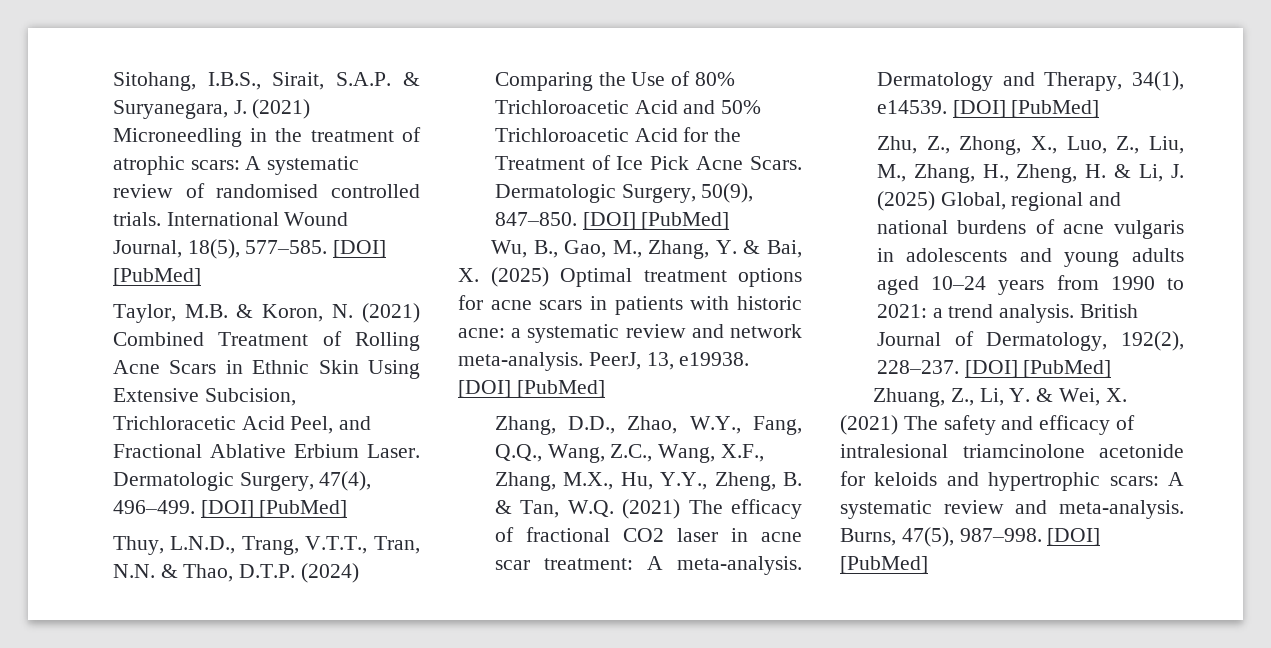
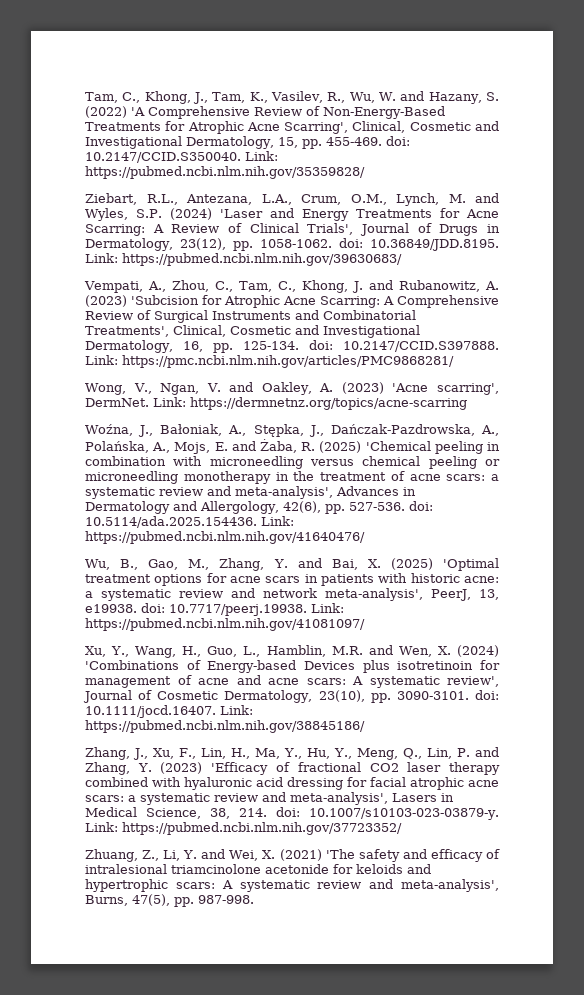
[112,72,420,91] [112,99,311,119] [112,127,421,147] [112,156,360,175] [112,183,420,198] [112,212,349,226] [112,239,387,259] [112,268,201,286] [112,303,420,323] [112,331,420,351] [112,360,420,379] [112,388,296,406] [112,416,372,434] [112,444,420,458] [112,471,372,491] [112,500,348,518] [112,536,420,555] [112,563,360,583] [494,71,736,91] [494,100,762,114] [494,127,742,142] [494,155,802,170] [494,183,754,203] [494,212,730,230] Sitohang, I.B.S., Sirait, S.A.P. & Suryanegara, J. (2021) Microneedling in the treatment of atrophic scars: A systematic review of randomised controlled trials. International Wound Journal, 18(5), 577–585. [DOI] [PubMed] // Taylor, M.B. & Koron, N. (2021) Combined Treatment of Rolling Acne Scars in Ethnic Skin Using Extensive Subcision, Trichloracetic Acid Peel, and Fractional Ablative Erbium Laser. Dermatologic Surgery, 47(4), 496–499. [DOI] [PubMed] // Thuy, L.N.D., Trang, V.T.T., Tran, N.N. & Thao, D.T.P. (2024) Comparing the Use of 80% Trichloroacetic Acid and 50% Trichloroacetic Acid for the Treatment of Ice Pick Acne Scars. Dermatologic Surgery, 50(9), 847–850. [DOI] [PubMed] -> [85,91,500,104] [85,106,445,119] [85,121,499,134] [85,136,410,149] [85,151,278,163] [85,166,365,179] [85,193,499,206] [85,208,499,221] [85,223,501,236] [85,238,500,251] [85,253,402,266] [84,280,499,293] [85,295,499,308] [85,310,416,323] [85,325,420,338] [85,340,499,353] [85,355,454,368] [85,382,500,395] [85,397,467,410] [85,424,499,437] [85,439,500,454] [85,456,500,469] [85,471,499,484] [85,486,416,499] [85,501,433,514] [85,516,294,528] [85,531,365,544] Tam, C., Khong, J., Tam, K., Vasilev, R., Wu, W. and Hazany, S. (2022) 'A Comprehensive Review of Non-Energy-Based Treatments for Atrophic Acne Scarring', Clinical, Cosmetic and Investigational Dermatology, 15, pp. 455-469. doi: 10.2147/CCID.S350040. Link: https://pubmed.ncbi.nlm.nih.gov/35359828/ // Ziebart, R.L., Antezana, L.A., Crum, O.M., Lynch, M. and Wyles, S.P. (2024) 'Laser and Energy Treatments for Acne Scarring: A Review of Clinical Trials', Journal of Drugs in Dermatology, 23(12), pp. 1058-1062. doi: 10.36849/JDD.8195. Link: https://pubmed.ncbi.nlm.nih.gov/39630683/ // Vempati, A., Zhou, C., Tam, C., Khong, J. and Rubanowitz, A. (2023) 'Subcision for Atrophic Acne Scarring: A Comprehensive Review of Surgical Instruments and Combinatorial Treatments', Clinical, Cosmetic and Investigational Dermatology, 16, pp. 125-134. doi: 10.2147/CCID.S397888. Link: https://pmc.ncbi.nlm.nih.gov/articles/PMC9868281/ // Wong, V., Ngan, V. and Oakley, A. (2023) 'Acne scarring', DermNet. Link: https://dermnetnz.org/topics/acne-scarring // Woźna, J., Bałoniak, A., Stępka, J., Dańczak-Pazdrowska, A., Polańska, A., Mojs, E. and Żaba, R. (2025) 'Chemical peeling in combination with microneedling versus chemical peeling or microneedling monotherapy in the treatment of acne scars: a systematic review and meta-analysis', Advances in Dermatology and Allergology, 42(6), pp. 527-536. doi: 10.5114/ada.2025.154436. Link: https://pubmed.ncbi.nlm.nih.gov/41640476/
[743,240,761,254] & -> [297,558,322,568] and
[560,268,632,287] Optimal -> [443,558,499,571] 'Optimal
[458,352,583,371] meta-analysis. -> [325,588,423,601] meta-analysis',
[458,380,605,398] [494,416,802,435] [494,444,765,463] [494,472,802,491] [494,499,802,519] [494,527,802,542] [494,556,802,575] [876,71,1184,91] [876,100,1100,118] [876,136,1184,155] [876,164,1184,183] [876,191,1122,211] [876,219,1184,239] [876,248,1184,267] [876,275,1184,295] [876,304,1139,323] [876,331,1184,351] [876,360,1112,378] [DOI] [PubMed] // Zhang, D.D., Zhao, W.Y., Fang, Q.Q., Wang, Z.C., Wang, X.F., Zhang, M.X., Hu, Y.Y., Zheng, B. & Tan, W.Q. (2021) The efficacy of fractional CO2 laser in acne scar treatment: A meta-analysis. Dermatology and Therapy, 34(1), e14539. [DOI] [PubMed] // Zhu, Z., Zhong, X., Luo, Z., Liu, M., Zhang, H., Zheng, H. & Li, J. (2025) Global, regional and national burdens of acne vulgaris in adolescents and young adults aged 10–24 years from 1990 to 2021: a trend analysis. British Journal of Dermatology, 192(2), 228–237. [DOI] [PubMed] -> [141,603,344,616] [85,618,365,631] [85,645,499,658] [85,660,501,673] [85,675,499,688] [83,690,499,703] [85,705,253,718] [85,720,365,733] [85,747,499,760] [85,762,500,775] [85,777,499,790] [85,792,454,805] [85,807,500,820] [85,822,402,835] doi: 10.7717/peerj.19938. Link: https://pubmed.ncbi.nlm.nih.gov/41081097/ // Xu, Y., Wang, H., Guo, L., Hamblin, M.R. and Wen, X. (2024) 'Combinations of Energy-based Devices plus isotretinoin for management of acne and acne scars: A systematic review', Journal of Cosmetic Dermatology, 23(10), pp. 3090-3101. doi: 10.1111/jocd.16407. Link: https://pubmed.ncbi.nlm.nih.gov/38845186/ // Zhang, J., Xu, F., Lin, H., Ma, Y., Hu, Y., Meng, Q., Lin, P. and Zhang, Y. (2023) 'Efficacy of fractional CO2 laser therapy combined with hyaluronic acid dressing for facial atrophic acne scars: a systematic review and meta-analysis', Lasers in Medical Science, 38, 214. doi: 10.1007/s10103-023-03879-y. Link: https://pubmed.ncbi.nlm.nih.gov/37723352/
[1036,388,1054,402] & -> [201,849,226,859] and
[903,416,938,430] The -> [325,849,355,859] 'The
[1059,500,1184,519] meta-analysis. -> [401,879,499,892] meta-analysis',
[959,528,1101,546] [840,556,928,574] 987–998. [DOI] [PubMed] -> [174,895,254,907] pp. 987-998.

